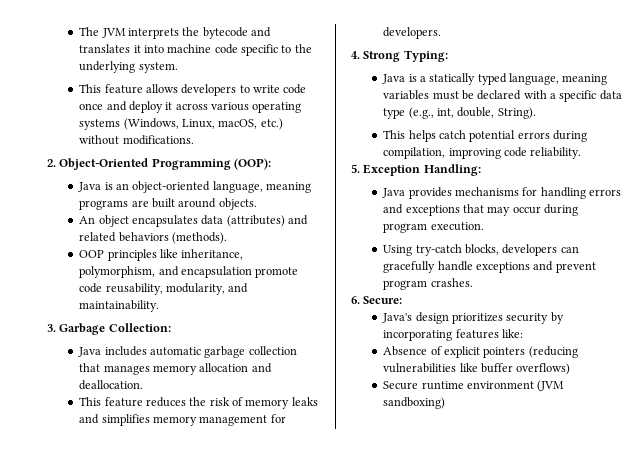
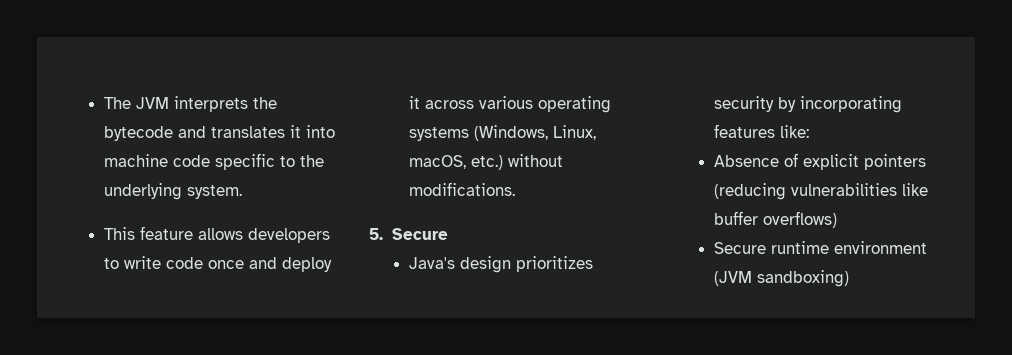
[47,158,272,170] [78,181,312,193] [79,198,257,210] [79,215,309,227] [79,232,227,244] [79,249,244,261] [79,266,299,278] [79,283,249,295] [79,300,160,312] [47,323,171,335] [78,346,297,358] [79,363,272,375] [79,380,144,390] [79,397,318,409] [79,414,286,426] [383,27,442,39] [351,50,448,62] [382,73,608,85] [383,90,622,102] [383,107,536,119] [383,130,588,142] [383,147,582,159] [351,164,481,176] [382,187,622,199] [383,204,579,216] [383,222,484,233] [383,244,579,256] [383,261,596,273] [383,278,473,290] [351,296,403,304] 2. Object-Oriented Programming (OOP): // Java is an object-oriented language, meaning programs are built around objects. // An object encapsulates data (attributes) and related behaviors (methods). // OOP principles like inheritance, polymorphism, and encapsulation promote code reusability, modularity, and maintainability. // 3. Garbage Collection: // Java includes automatic garbage collection that manages memory allocation and deallocation. // This feature reduces the risk of memory leaks and simplifies memory management for developers. // 4. Strong Typing: // Java is a statically typed language, meaning variables must be declared with a specific data type (e.g., int, double, String). // This helps catch potential errors during compilation, improving code reliability. // 5. Exception Handling: // Java provides mechanisms for handling errors and exceptions that may occur during program execution. // Using try-catch blocks, developers can gracefully handle exceptions and prevent program crashes. // 6. Secure: -> [369,228,448,240] 5. Secure

